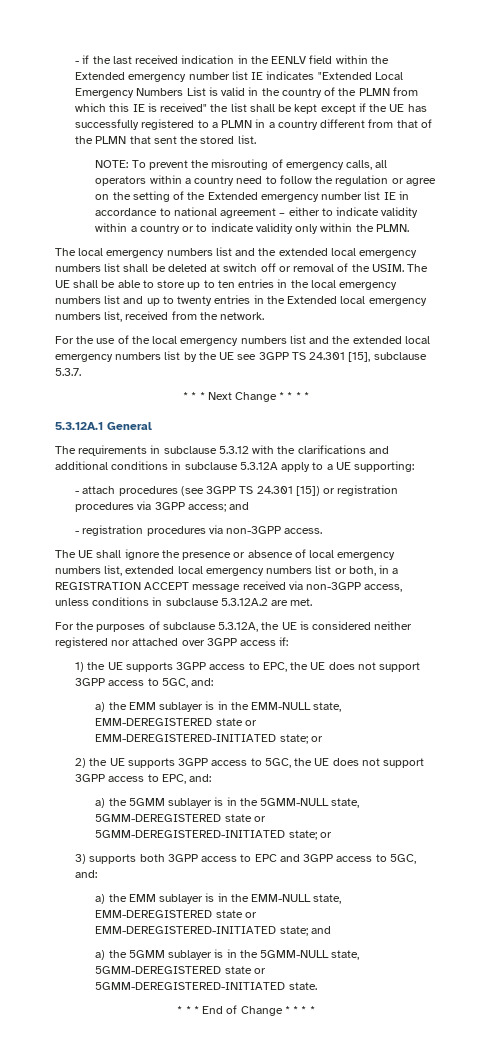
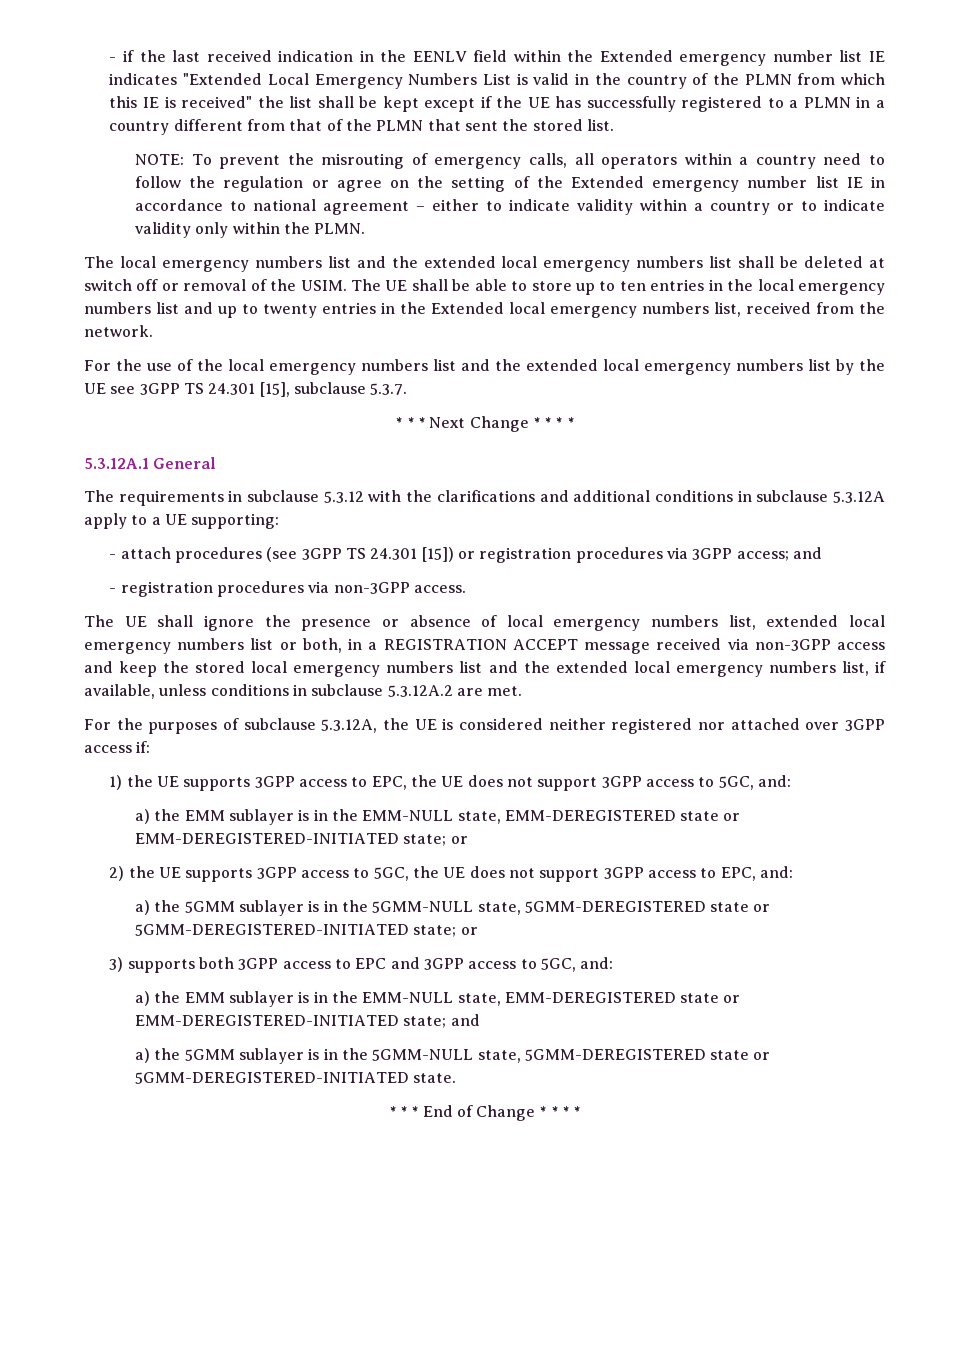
[364,584,403,592] access, -> [837,642,886,650] [84,661,887,677] [84,684,155,699] access and keep the stored local emergency numbers list and the extended local emergency numbers list, if available,

